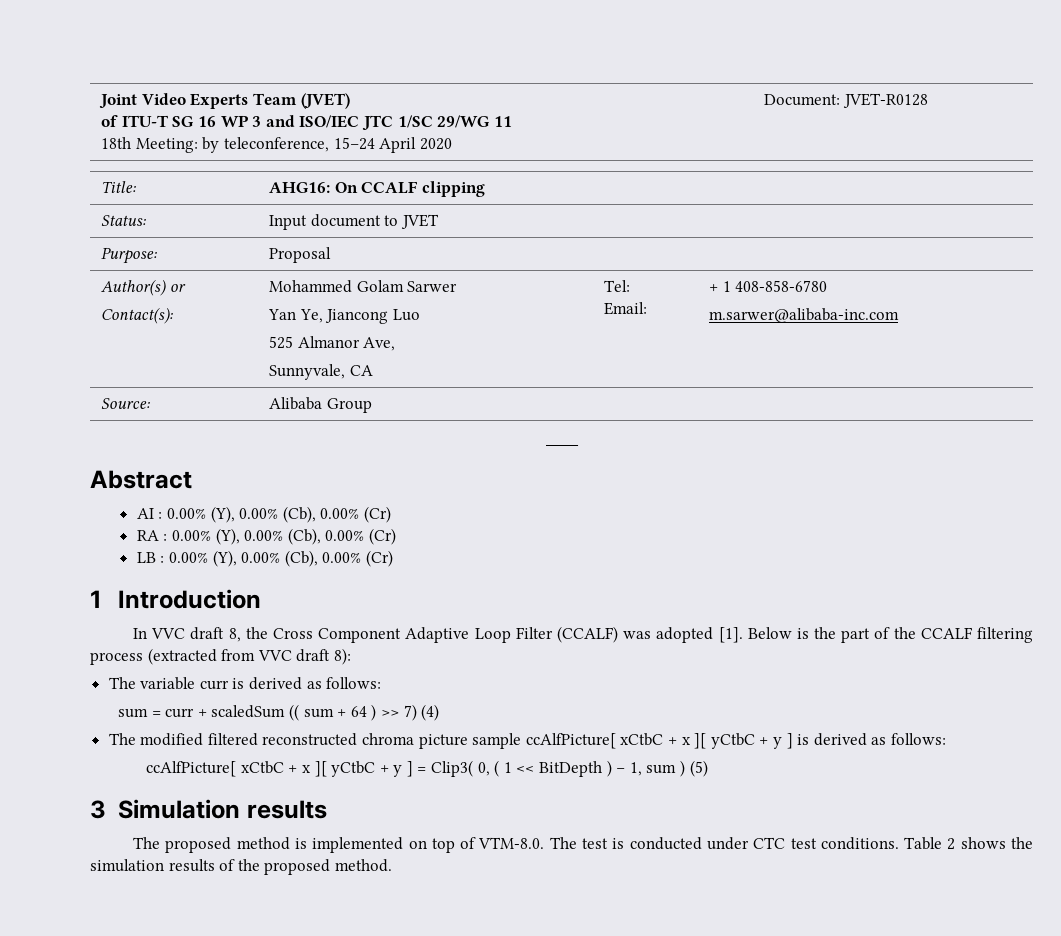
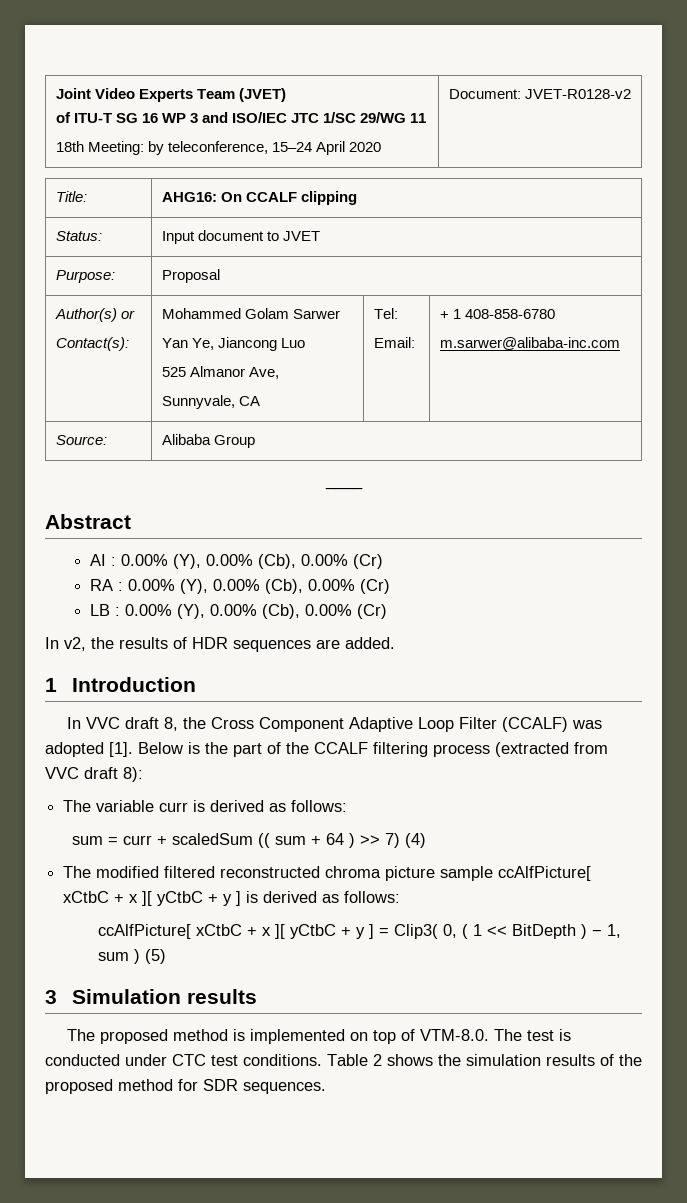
[842,93,928,108] JVET-R0128 -> [524,89,631,99] JVET-R0128-v2
(393, 558) none -> [45,637,395,652] // In v2, the results of HDR sequences are added.
[334,859,392,872] method. -> [118,1079,326,1094] method for SDR sequences.

